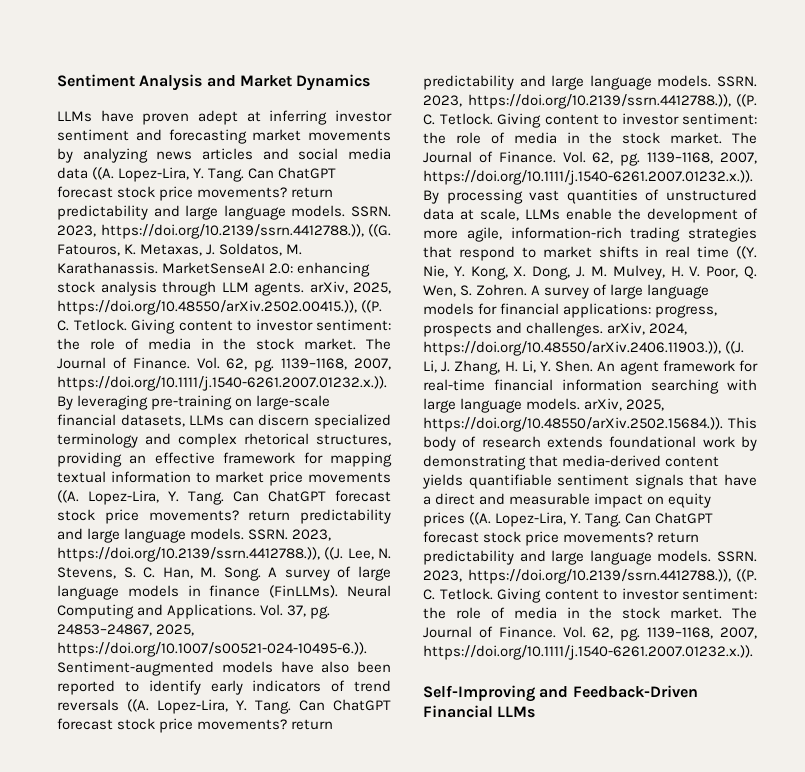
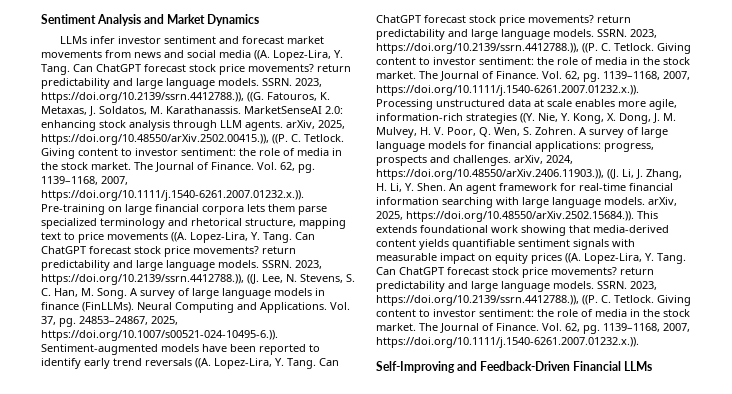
[100,110,328,125] have proven adept at inferring -> [90,36,116,44] infer
[168,129,247,144] forecasting -> [242,36,285,44] forecast
[57,148,253,163] by analyzing news articles -> [105,50,161,58] from news
[57,167,88,179] data -> (251, 54) none
[57,395,331,410] [57,414,391,429] [57,433,391,448] [57,452,392,467] [57,471,264,483] By leveraging pre-training on large-scale financial datasets, LLMs can discern specialized terminology and complex rhetorical structures, providing an effective framework for mapping textual information to market -> [41,204,327,215] [41,218,346,229] [41,232,75,240] Pre-training on large financial corpora lets them parse specialized terminology and rhetorical structure, mapping text to
[321,661,350,673] also -> (227, 348) none
[252,680,346,692] indicators of -> (110, 363) none
[423,189,757,204] [423,208,758,223] [423,227,757,242] [423,246,730,261] By processing vast quantities of unstructured data at scale, LLMs enable the development of more agile, information-rich trading strategies that respond to market shifts in real time -> [376,99,677,110] [376,113,517,124] Processing unstructured data at scale enables more agile, information-rich strategies
[423,436,541,451] body of research -> (658, 215) none
[741,436,757,451] [423,455,526,470] by demonstrating -> [521,225,566,236] showing
[689,474,757,486] [423,493,506,505] that have a direct and -> [612,239,635,247] with

